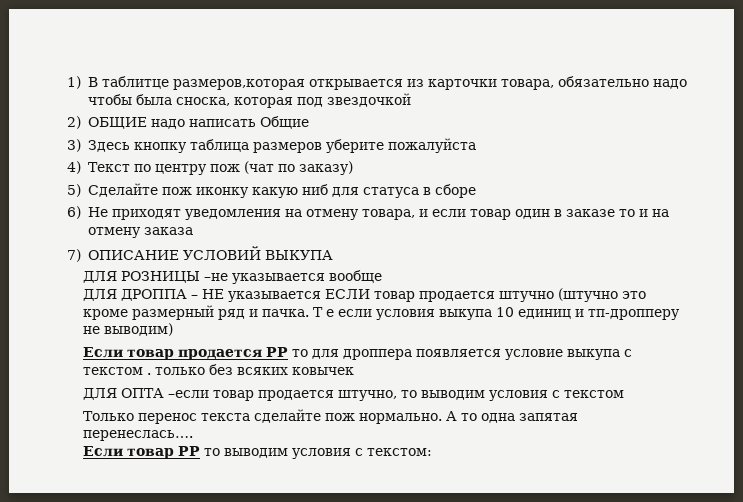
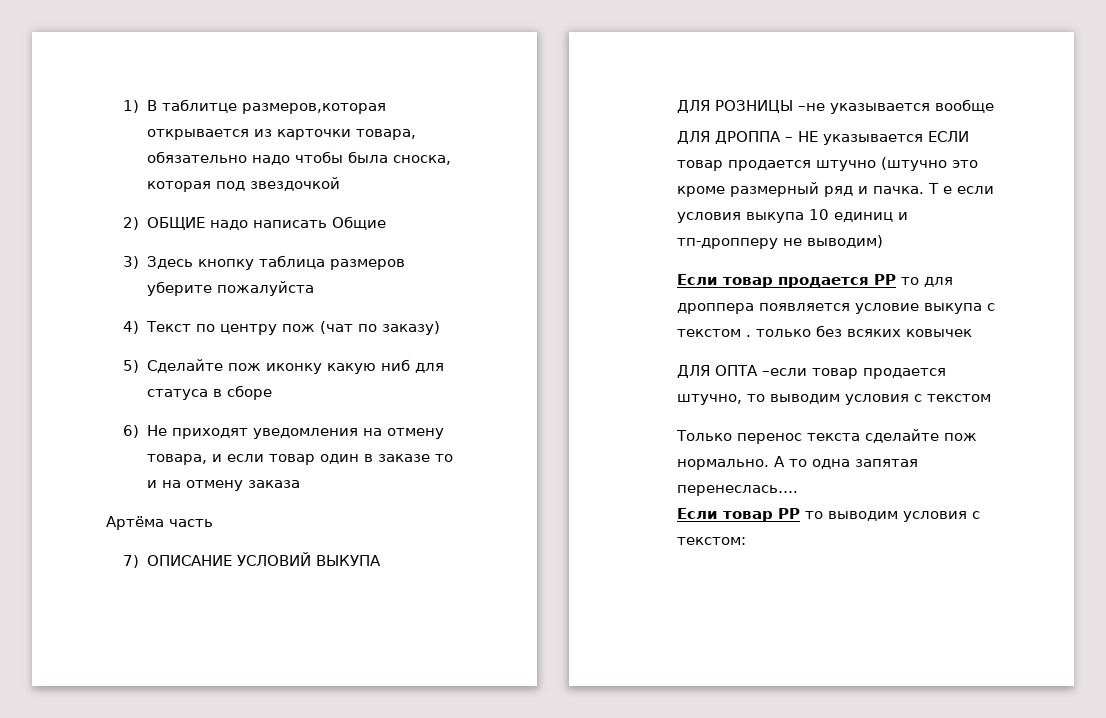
(193, 231) none -> [106,516,213,530] // Артёма часть

